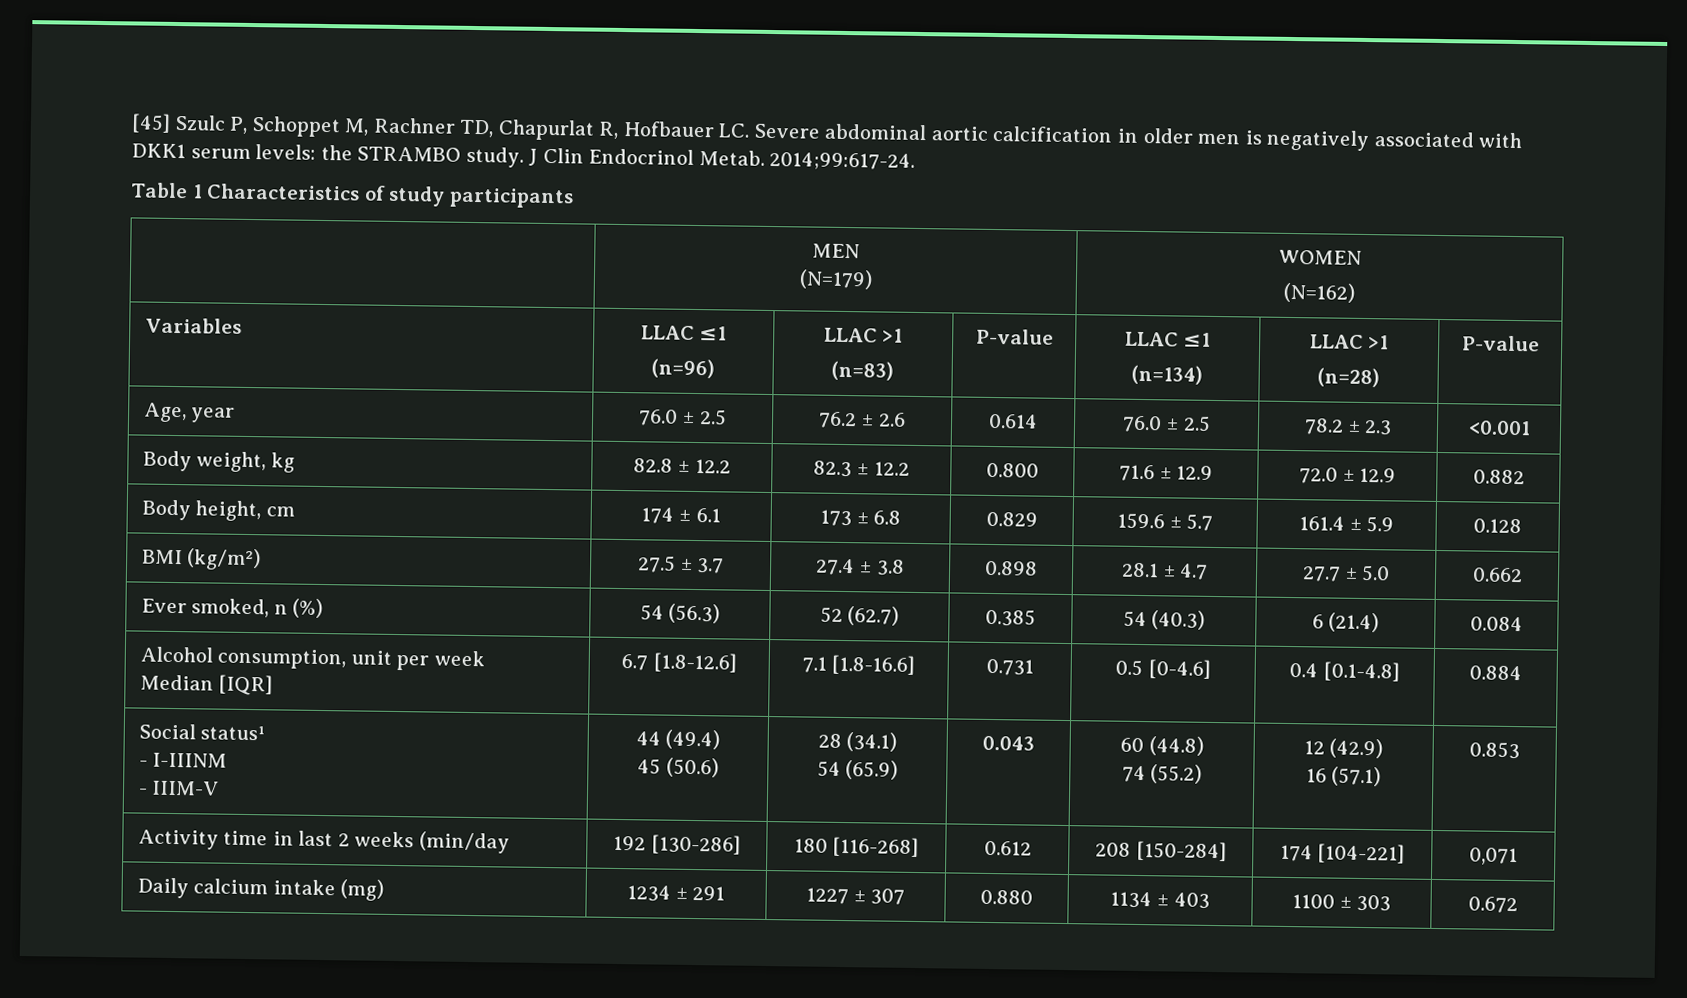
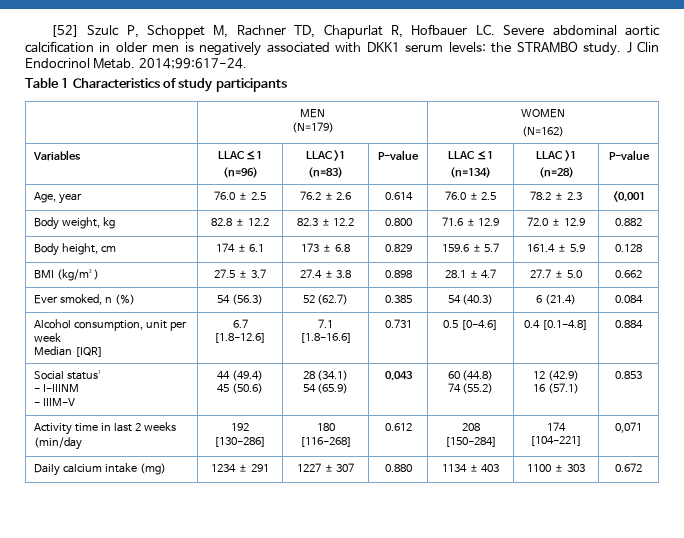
[131,113,171,133] [45] -> [50,25,79,37] [52]

